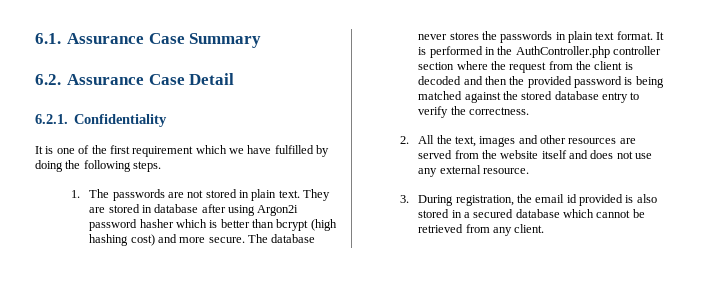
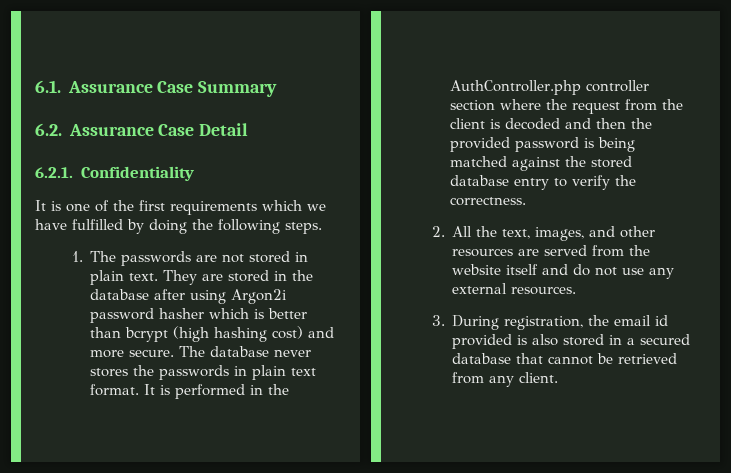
[132,146,194,157] requirement -> [170,201,257,215] requirements
(152, 209) none -> [292,270,314,281] the
[479,136,516,147] images -> [535,227,585,241] images,
[590,150,614,159] does -> [573,264,591,276] do
[482,168,529,174] resource. -> [511,286,577,295] resources.
[563,209,595,218] which -> [516,353,544,364] that

